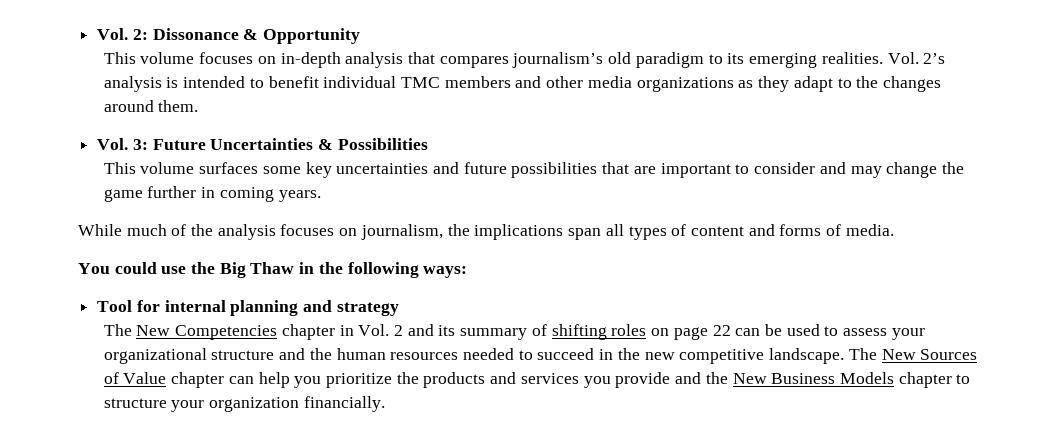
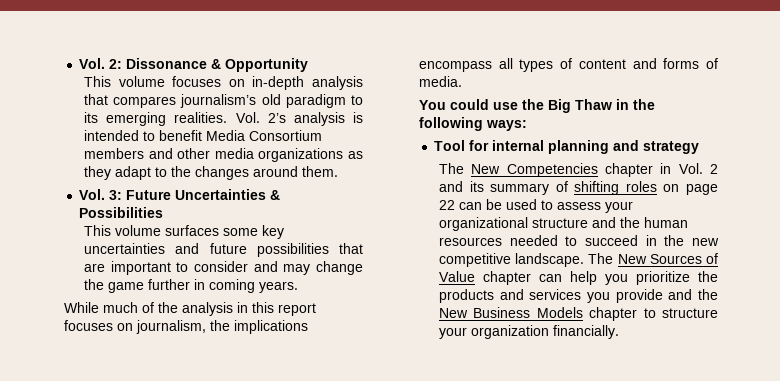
[323,76,441,88] individual TMC -> [206,130,323,141] Media Consortium
(276, 232) none -> [237,302,317,316] in this report
[568,228,602,240] span -> [419,61,493,72] encompass

